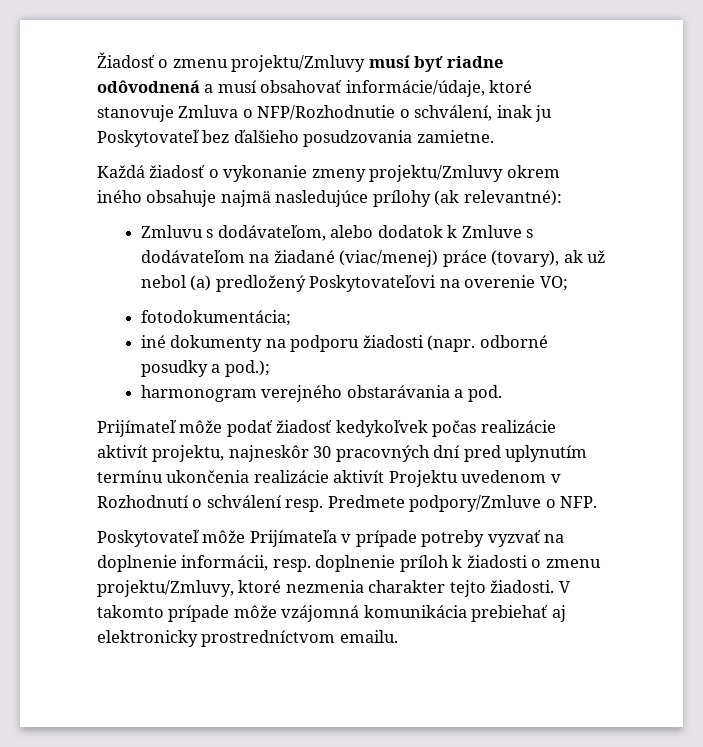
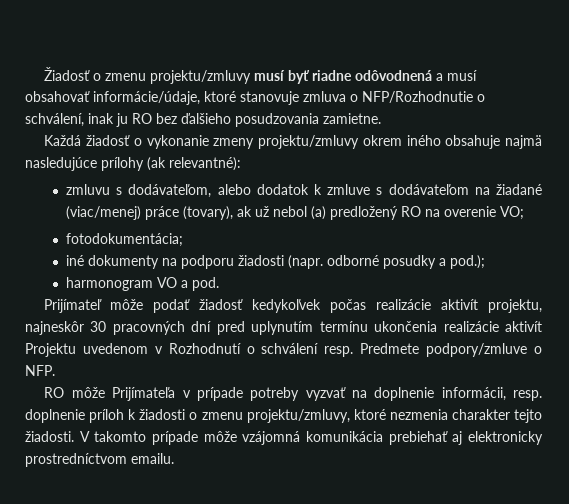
[231,55,366,72] projektu/Zmluvy -> [150,70,252,84] projektu/zmluvy
[178,105,239,118] Zmluva -> [303,91,346,102] zmluva
[97,130,200,147] Poskytovateľ -> [132,113,152,124] RO
[369,165,504,182] projektu/Zmluvy -> [258,135,360,149] projektu/zmluvy
[141,225,204,238] Zmluvu -> [65,184,110,195] zmluvu
[461,225,522,238] Zmluve -> [327,184,371,195] zmluve
[309,275,437,292] Poskytovateľovi -> [400,206,421,217] RO
[261,385,450,402] verejného obstarávania -> [156,277,177,288] VO
[409,495,542,512] podpory/Zmluve -> [426,343,528,357] podpory/zmluve
[97,530,200,547] Poskytovateľ -> [44,387,65,398] RO
[97,580,234,597] projektu/Zmluvy, -> [246,409,350,423] projektu/zmluvy,

